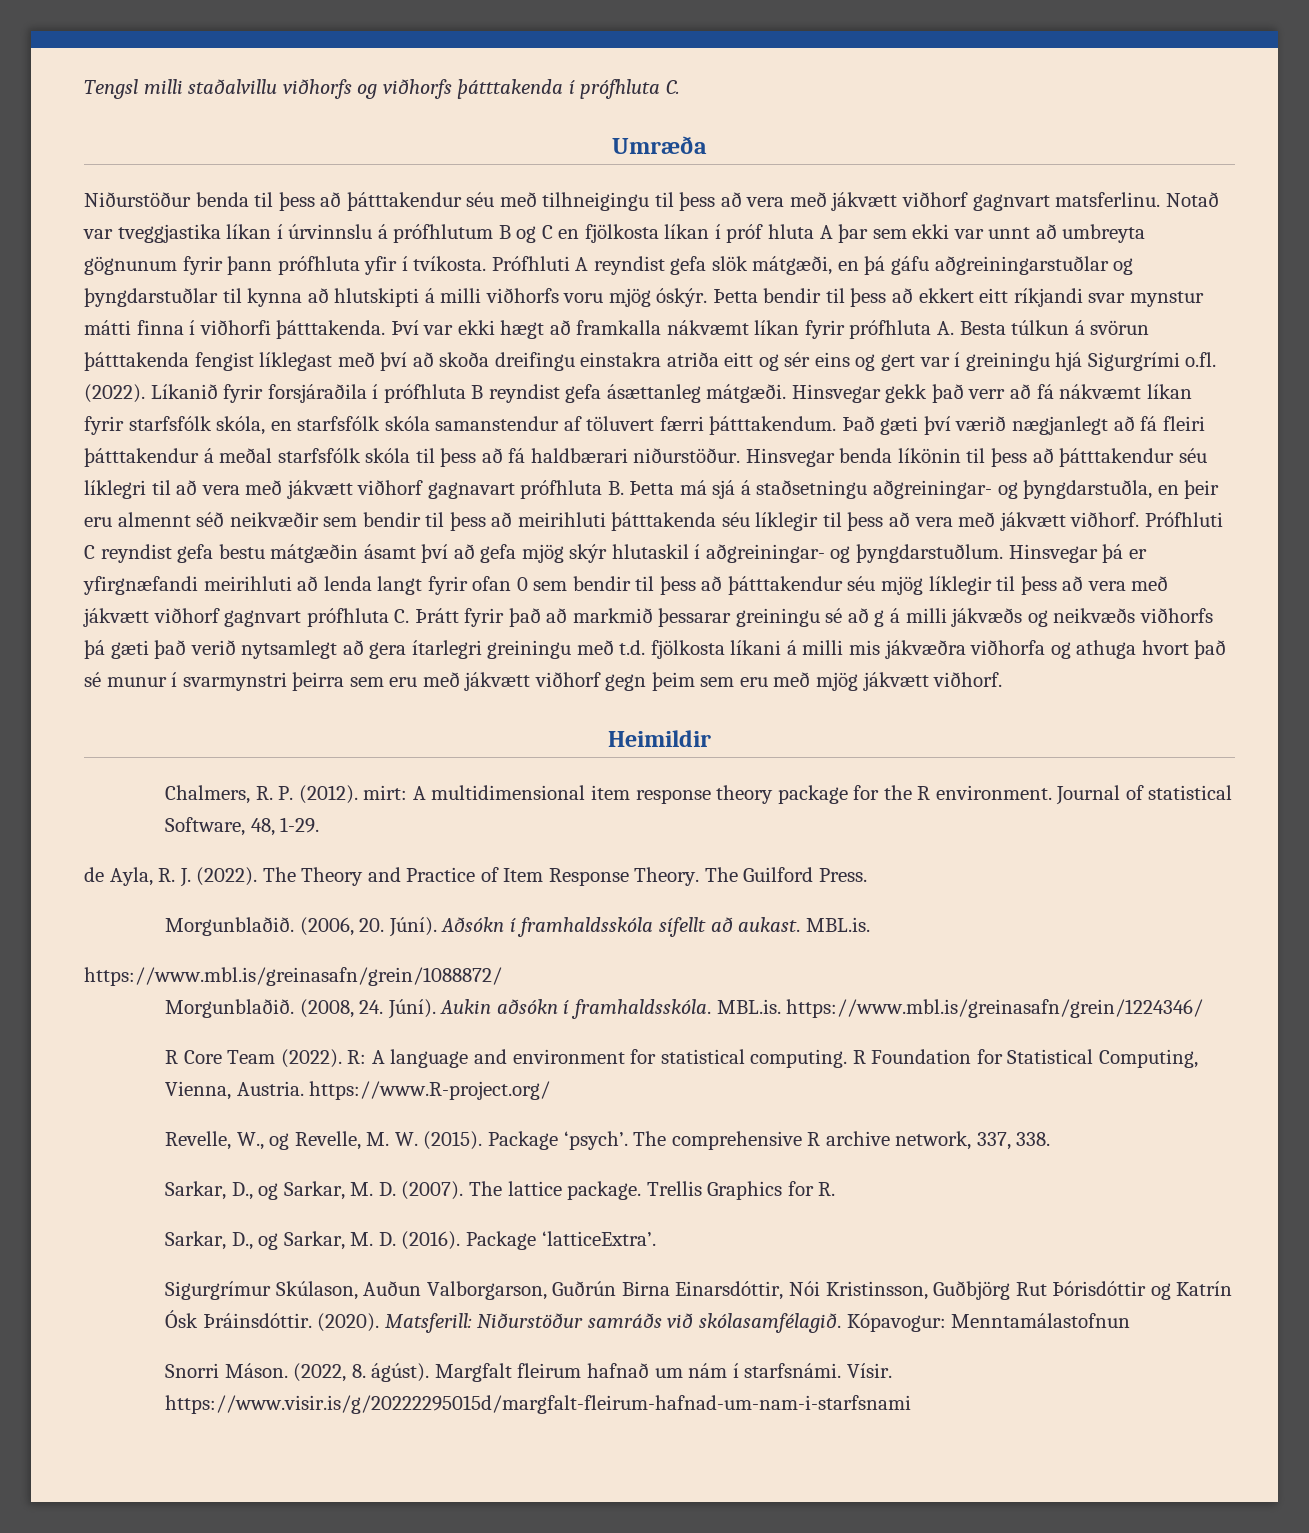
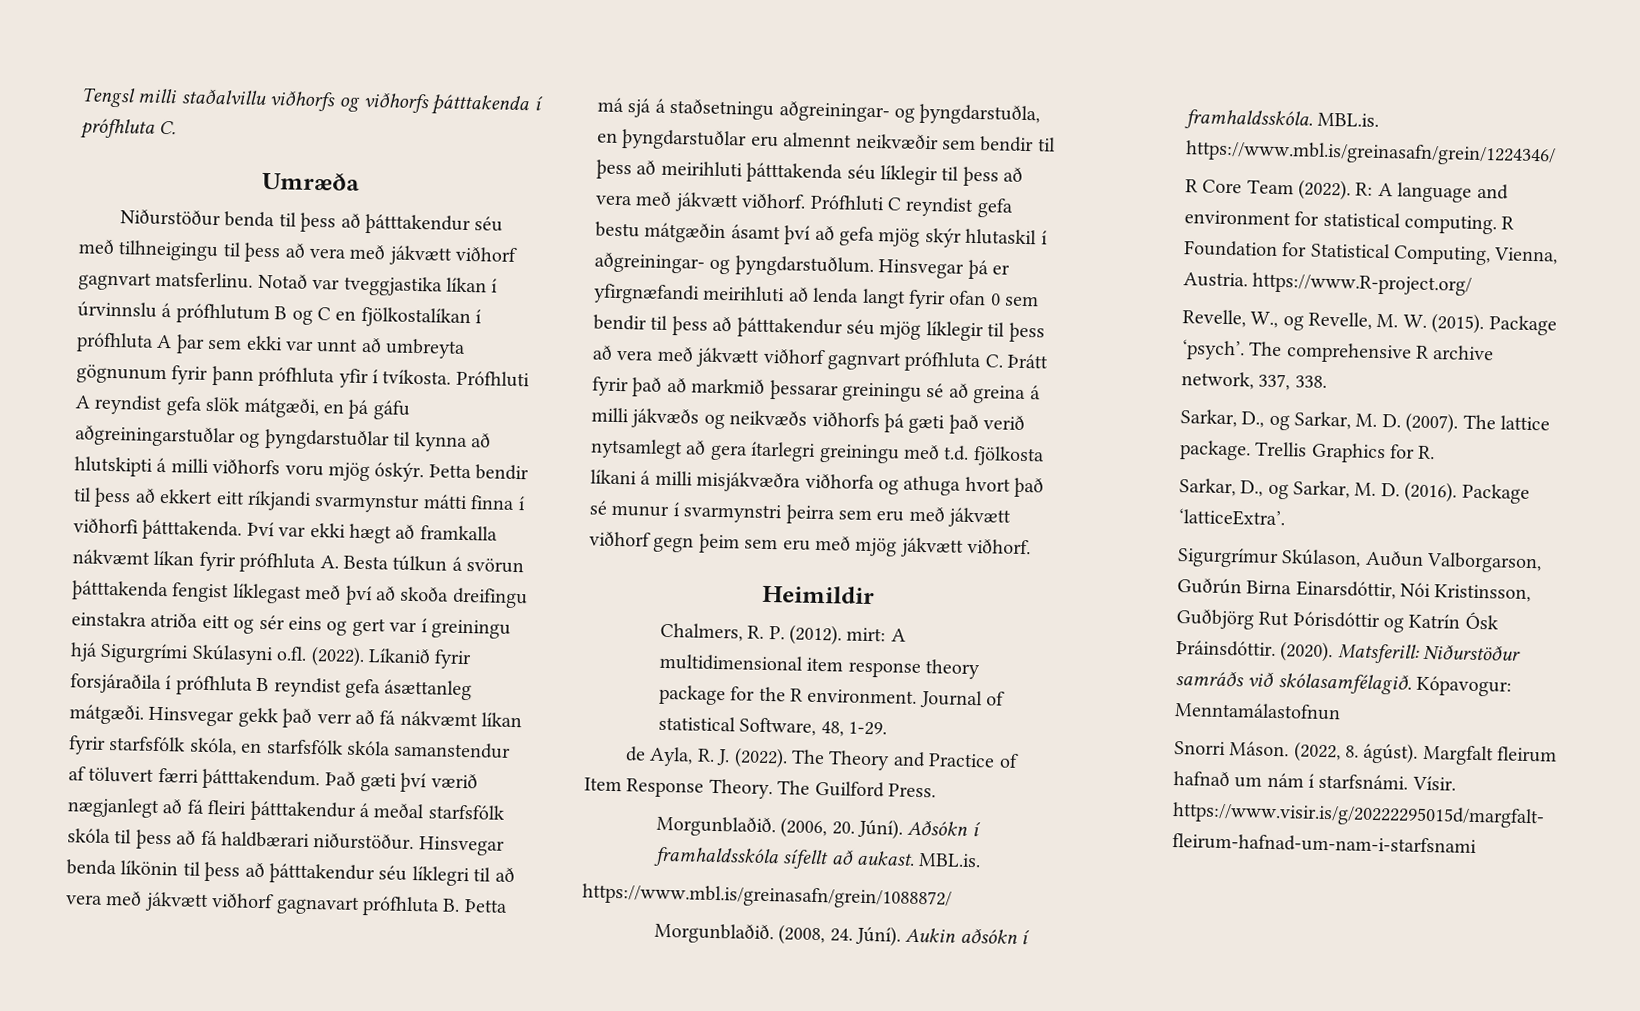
[584,224,815,243] fjölkosta líkan í próf hluta -> [360,306,483,329] [76,332,154,353] fjölkostalíkan í prófhluta
[1088,291,1204,307] svar mynstur -> [314,493,421,514] svarmynstur
(1180, 361) none -> [191,644,274,666] Skúlasyni
[1184,480,1220,499] þeir -> [622,129,748,151] þyngdarstuðlar
[196,512,225,527] séð -> (853, 140) none
[874,610,885,627] g -> [973,385,1027,405] greina
[849,640,966,659] mis jákvæðra -> [696,471,802,493] misjákvæðra

